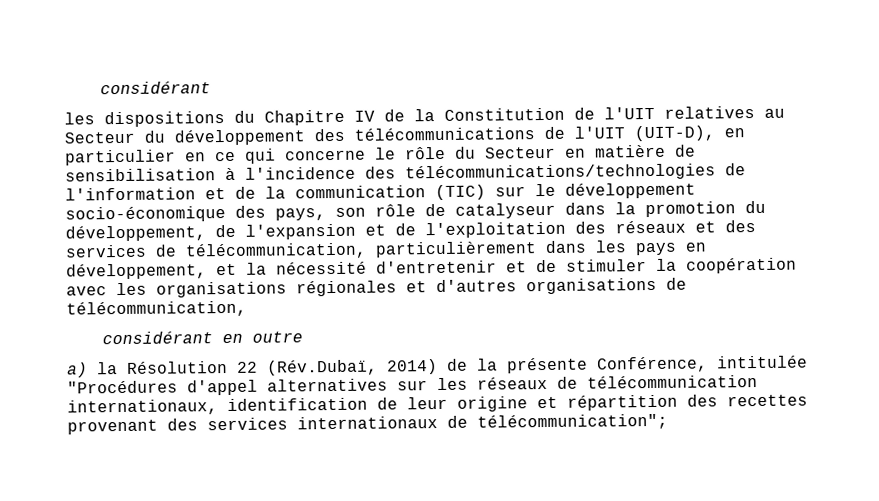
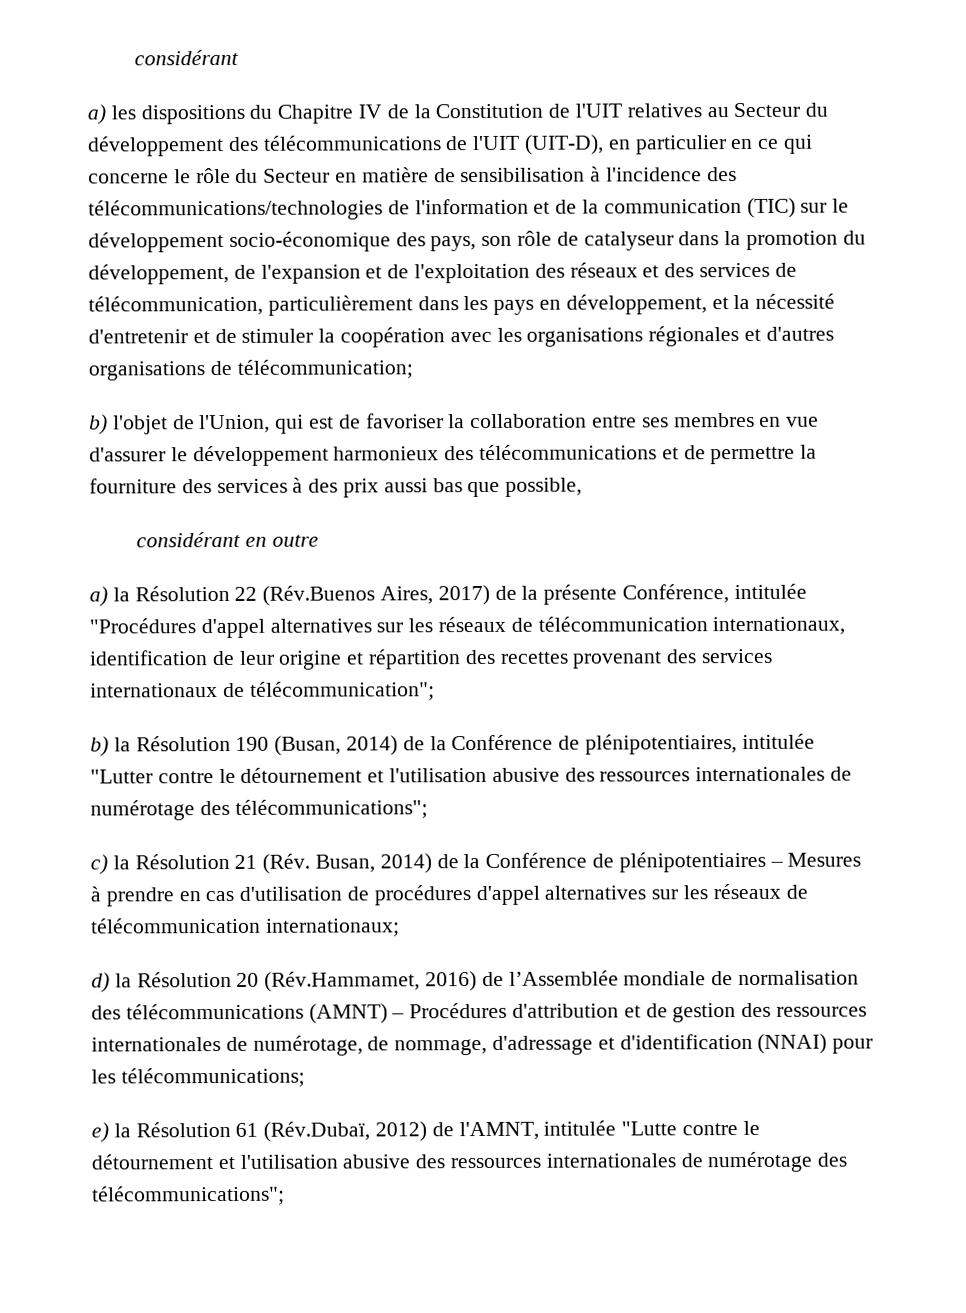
(211, 88) none -> [87,104,106,125] a)
[66,300,247,318] télécommunication, -> [236,359,413,379] [89,412,820,435] [89,444,818,467] [89,477,583,498] télécommunication; // b) l'objet de l'Union, qui est de favoriser la collaboration entre ses membres en vue d'assurer le développement harmonieux des télécommunications et de permettre la fourniture des services à des prix aussi bas que possible,
[267,359,438,376] (Rév.Dubaï, 2014) -> [262,584,490,606] (Rév.Buenos Aires, 2017)
(668, 422) none -> [90,733,815,757] [90,766,853,784] [90,799,428,821] [90,851,862,875] [90,883,808,907] [91,917,400,937] [91,970,860,993] [91,1002,868,1024] [91,1033,874,1056] [91,1067,305,1088] [91,1120,760,1143] [91,1151,848,1173] [92,1185,285,1206] // b) la Résolution 190 (Busan, 2014) de la Conférence de plénipotentiaires, intitulée "Lutter contre le détournement et l'utilisation abusive des ressources internationales de numérotage des télécommunications"; // c) la Résolution 21 (Rév. Busan, 2014) de la Conférence de plénipotentiaires – Mesures à prendre en cas d'utilisation de procédures d'appel alternatives sur les réseaux de télécommunication internationaux; // d) la Résolution 20 (Rév.Hammamet, 2016) de l’Assemblée mondiale de normalisation des télécommunications (AMNT) – Procédures d'attribution et de gestion des ressources internationales de numérotage, de nommage, d'adressage et d'identification (NNAI) pour les télécommunications; // e) la Résolution 61 (Rév.Dubaï, 2012) de l'AMNT, intitulée "Lutte contre le détournement et l'utilisation abusive des ressources internationales de numérotage des télécommunications";

